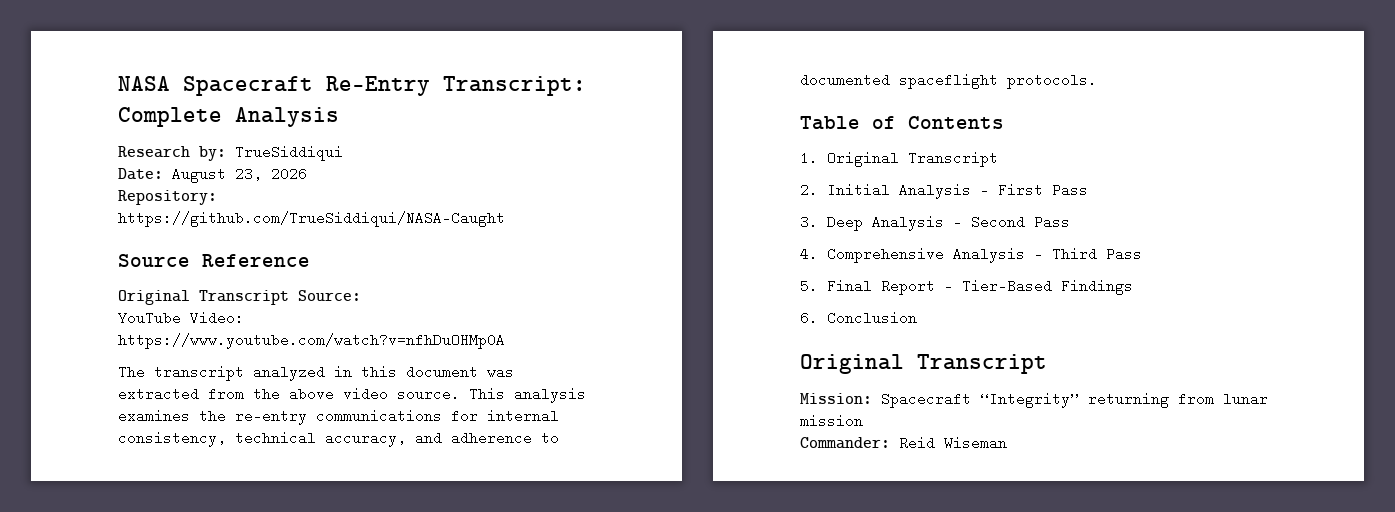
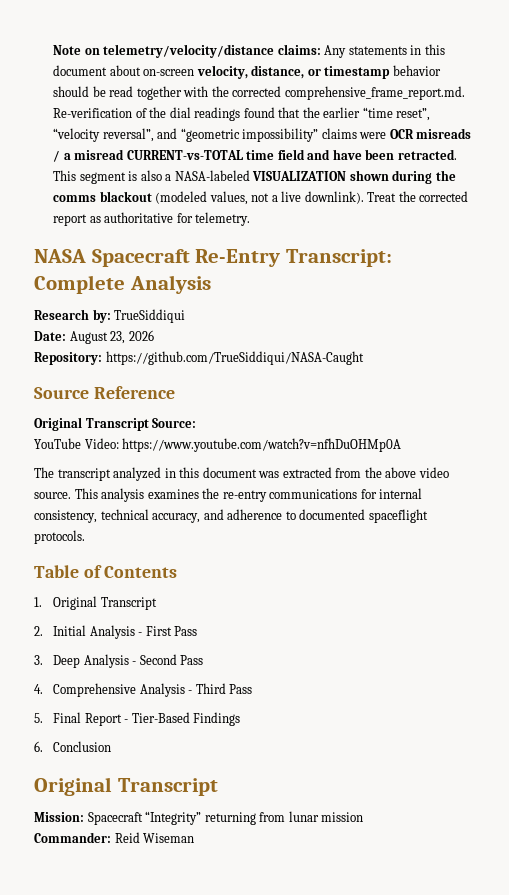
(118, 83) none -> [53,44,445,58] [53,65,441,79] [53,86,465,100] [53,107,431,121] [53,128,472,142] [53,149,457,162] [53,170,456,184] [53,191,469,205] [53,212,251,226] Note on telemetry/velocity/distance claims: Any statements in this document about on-screen velocity, distance, or timestamp behavior should be read together with the corrected comprehensive_frame_report.md. Re-verification of the dial readings found that the earlier “time reset”, “velocity reversal”, and “geometric impossibility” claims were OCR misreads / a misread CURRENT-vs-TOTAL time field and have been retracted. This segment is also a NASA-labeled VISUALIZATION shown during the comms blackout (modeled values, not a live downlink). Treat the corrected report as authoritative for telemetry. //

